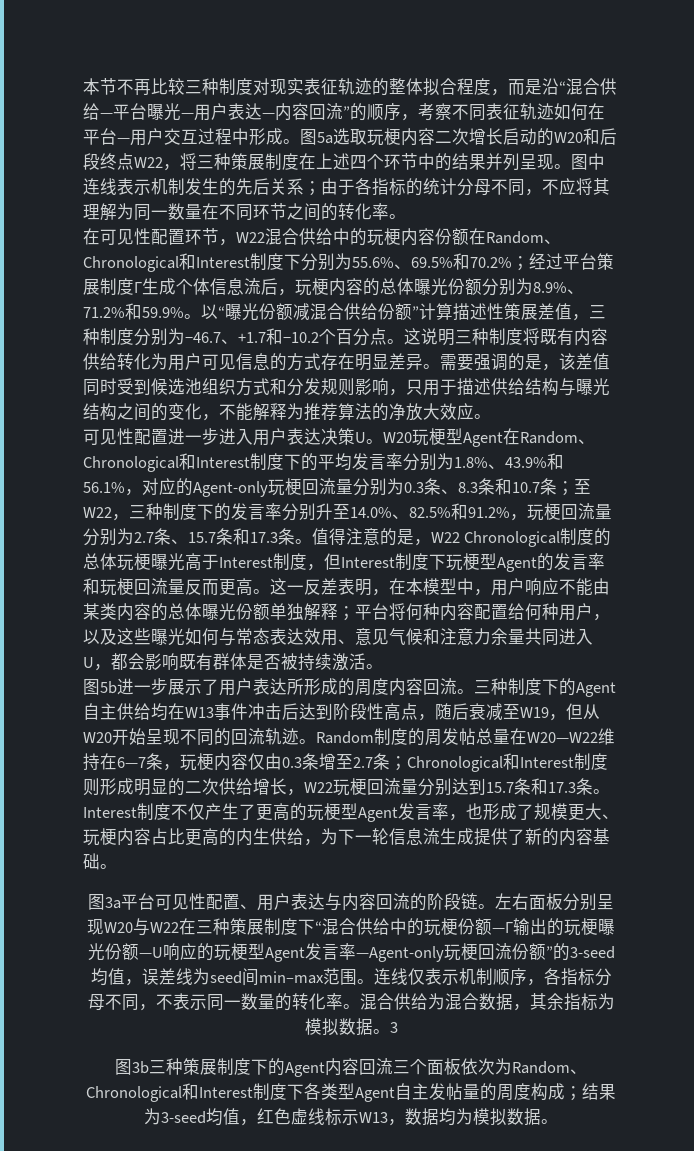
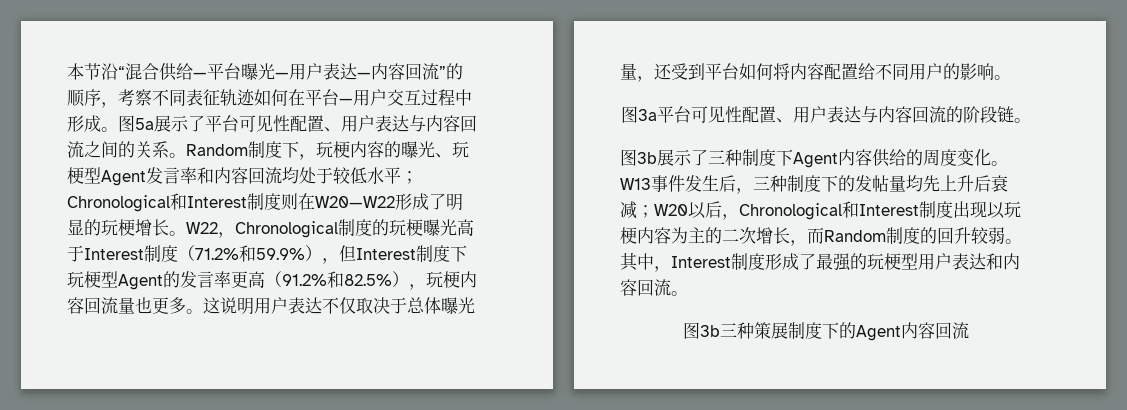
[117,78,542,96] 不再比较三种制度对现实表征轨迹的整体拟合程度，而是 -> (101, 71) none
[333,128,617,146] [83,153,605,171] [83,178,610,196] [83,203,406,221] [83,228,561,246] [83,253,614,272] [83,278,584,296] [83,303,606,321] [83,328,608,346] [83,353,610,371] [83,378,610,396] [83,403,491,421] [83,428,595,447] [83,453,564,472] [83,478,591,497] [83,503,612,521] [83,528,460,546] 选取玩梗内容二次增长启动的W20和后段终点W22，将三种策展制度在上述四个环节中的结果并列呈现。图中连线表示机制发生的先后关系；由于各指标的统计分母不同，不应将其理解为同一数量在不同环节之间的转化率。 // 在可见性配置环节，W22混合供给中的玩梗内容份额在Random、Chronological和Interest制度下分别为55.6%、69.5%和70.2%；经过平台策展制度Γ生成个体信息流后，玩梗内容的总体曝光份额分别为8.9%、71.2%和59.9%。以“曝光份额减混合供给份额”计算描述性策展差值，三种制度分别为−46.7、+1.7和−10.2个百分点。这说明三种制度将既有内容供给转化为用户可见信息的方式存在明显差异。需要强调的是，该差值同时受到候选池组织方式和分发规则影响，只用于描述供给结构与曝光结构之间的变化，不能解释为推荐算法的净放大效应。 // 可见性配置进一步进入用户表达决策U。W20玩梗型Agent在Random、Chronological和Interest制度下的平均发言率分别为1.8%、43.9%和56.1%，对应的Agent-only玩梗回流量分别为0.3条、8.3条和10.7条；至W22，三种制度下的发言率分别升至14.0%、82.5%和91.2%，玩梗回流量分别为2.7条、15.7条和17.3条。值得注意的是，W22 -> [154,115,477,132] [67,141,469,160] [67,167,418,186] [67,193,463,212] [67,219,235,238] 展示了平台可见性配置、用户表达与内容回流之间的关系。Random制度下，玩梗内容的曝光、玩梗型Agent发言率和内容回流均处于较低水平；Chronological和Interest制度则在W20—W22形成了明显的玩梗增长。W22，
[83,553,117,570] 总体 -> (389, 227) none
(307, 561) none -> [178,245,322,262] （71.2%和59.9%）
[83,578,610,596] [83,603,610,621] [83,628,593,646] [83,653,383,671] [83,678,616,697] [83,703,600,721] [83,728,615,746] [83,753,608,772] [83,778,610,796] [83,803,619,822] [83,828,610,846] [83,853,100,870] 和玩梗回流量反而更高。这一反差表明，在本模型中，用户响应不能由某类内容的总体曝光份额单独解释；平台将何种内容配置给何种用户，以及这些曝光如何与常态表达效用、意见气候和注意力余量共同进入U，都会影响既有群体是否被持续激活。 // 图5b进一步展示了用户表达所形成的周度内容回流。三种制度下的Agent自主供给均在W13事件冲击后达到阶段性高点，随后衰减至W19，但从W20开始呈现不同的回流轨迹。Random制度的周发帖总量在W20—W22维持在6—7条，玩梗内容仅由0.3条增至2.7条；Chronological和Interest制度则形成明显的二次供给增长，W22玩梗回流量分别达到15.7条和17.3条。Interest制度不仅产生了更高的玩梗型Agent发言率，也形成了规模更大、玩梗内容占比更高的内生供给，为下一轮信息流生成提供了新的内容基础 -> [231,271,477,290] [67,297,475,315] [620,63,994,82] 更高（91.2%和82.5%），玩梗内容回流量也更多。这说明用户表达不仅取决于总体曝光量，还受到平台如何将内容配置给不同用户的影响
[495,893,614,911] [87,918,615,936] [87,943,615,962] [90,968,612,986] [87,993,615,1011] [304,1018,398,1036] 左右面板分别呈现W20与W22在三种策展制度下“混合供给中的玩梗份额—Γ输出的玩梗曝光份额—U响应的玩梗型Agent发言率—Agent-only玩梗回流份额”的3-seed均值，误差线为seed间min–max范围。连线仅表示机制顺序，各指标分母不同，不表示同一数量的转化率。混合供给为混合数据，其余指标为模拟数据。3 -> [620,149,1008,168] [620,175,1008,194] [620,201,1021,220] [620,227,1022,246] [620,252,1020,272] [620,279,688,296] // 图3b展示了三种制度下Agent内容供给的周度变化。W13事件发生后，三种制度下的发帖量均先上升后衰减；W20以后，Chronological和Interest制度出现以玩梗内容为主的二次增长，而Random制度的回升较弱。其中，Interest制度形成了最强的玩梗型用户表达和内容回流。
[393,1058,587,1075] [86,1083,616,1102] [144,1108,558,1126] 三个面板依次为Random、Chronological和Interest制度下各类型Agent自主发帖量的周度构成；结果为3-seed均值，红色虚线标示W13，数据均为模拟数据。 -> (969, 330) none

